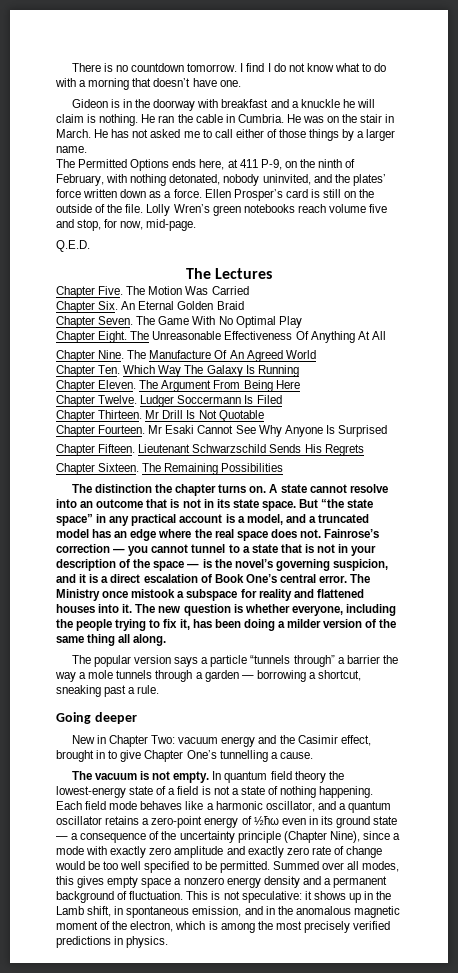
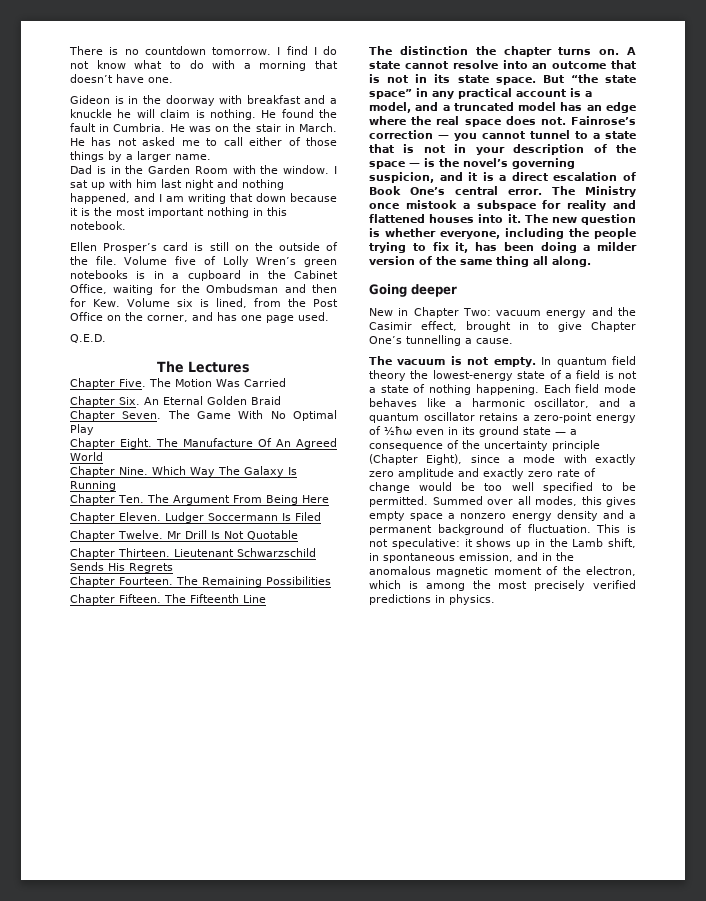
[158,114,223,123] ran the cable -> [281,109,337,118] [70,123,96,132] found the fault
[56,159,356,171] [56,174,386,186] [56,189,202,198] The Permitted Options ends here, at 411 P-9, on the ninth of February, with nothing detonated, nobody uninvited, and the plates’ force written down as a force. -> [70,165,337,174] [70,179,284,190] [70,193,337,204] [70,207,287,218] [70,221,126,230] Dad is in the Garden Room with the window. I sat up with him last night and nothing happened, and I am writing that down because it is the most important nothing in this notebook. //
(144, 208) none -> [124,256,216,265] Volume five of
[297,204,388,213] [56,219,197,231] reach volume five and stop, for now, mid-page. -> [136,270,338,281] [70,284,337,295] [70,298,338,308] [70,312,329,323] is in a cupboard in the Cabinet Office, waiting for the Ombudsman and then for Kew. Volume six is lined, from the Post Office on the corner, and has one page used.
[152,331,386,343] [56,350,147,362] Unreasonable Effectiveness Of Anything At All // Chapter Nine. The -> (178, 442) none
[98,365,121,374] Ten. -> [119,467,148,475] Nine.
[98,380,137,389] Eleven. -> [118,495,144,503] Ten.
[98,395,138,404] Twelve. -> [119,512,161,521] Eleven.
[98,410,143,419] Thirteen. -> [118,530,163,539] Twelve.
[98,425,387,437] [56,444,136,456] Fourteen. Mr Esaki Cannot See Why Anyone Is Surprised // Chapter Fifteen. -> [118,548,170,557] Thirteen.
[98,463,140,472] Sixteen. -> [119,577,173,585] Fourteen.
(284, 467) none -> [70,594,266,605] // Chapter Fifteen. The Fifteenth Line
[71,655,398,667] [55,670,362,682] [56,685,160,697] // The popular version says a particle “tunnels through” a barrier the way a mole tunnels through a garden — borrowing a shortcut, sneaking past a rule. -> (591, 261) none
[329,831,360,843] Nine), -> [426,454,463,465] Eight),

